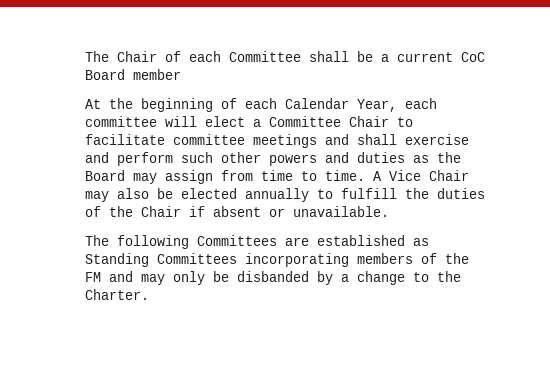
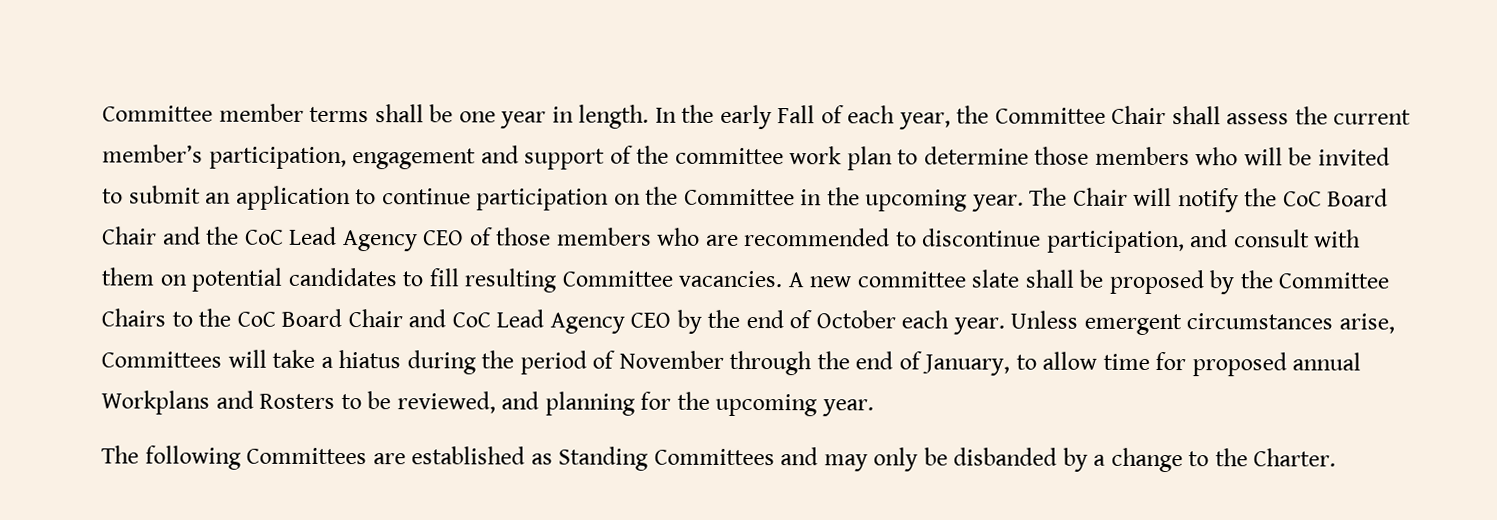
[84,51,485,62] [84,69,181,80] [84,98,437,112] [84,116,413,127] [84,134,469,148] [84,152,461,166] [84,170,469,184] [84,188,485,202] [84,206,389,217] The Chair of each Committee shall be a current CoC Board member // At the beginning of each Calendar Year, each committee will elect a Committee Chair to facilitate committee meetings and shall exercise and perform such other powers and duties as the Board may assign from time to time. A Vice Chair may also be elected annually to fulfill the duties of the Chair if absent or unavailable. -> [102,103,1412,130] [102,144,1390,171] [102,185,1389,213] [102,226,1362,254] [101,267,1390,295] [101,308,1395,336] [101,349,1362,377] [101,390,874,417] Committee member terms shall be one year in length. In the early Fall of each year, the Committee Chair shall assess the current member’s participation, engagement and support of the committee work plan to determine those members who will be invited to submit an application to continue participation on the Committee in the upcoming year. The Chair will notify the CoC Board Chair and the CoC Lead Agency CEO of those members who are recommended to discontinue participation, and consult with them on potential candidates to fill resulting Committee vacancies. A new committee slate shall be proposed by the Committee Chairs to the CoC Board Chair and CoC Lead Agency CEO by the end of October each year. Unless emergent circumstances arise, Committees will take a hiatus during the period of November through the end of January, to allow time for proposed annual Workplans and Rosters to be reviewed, and planning for the upcoming year.
[244,253,469,267] [84,272,101,282] incorporating members of the FM -> (775, 457) none

